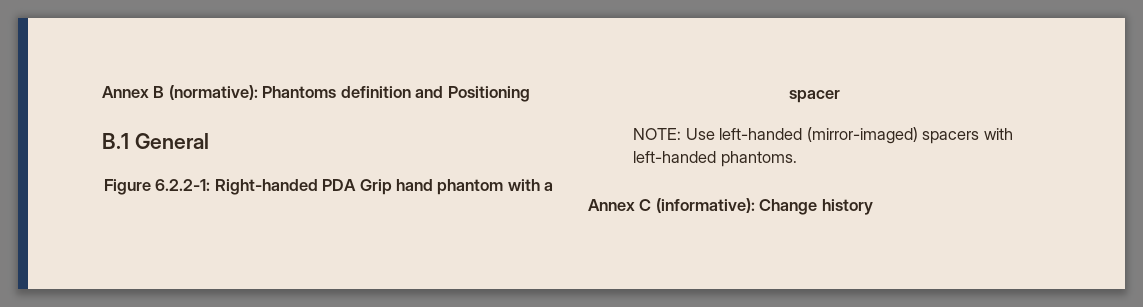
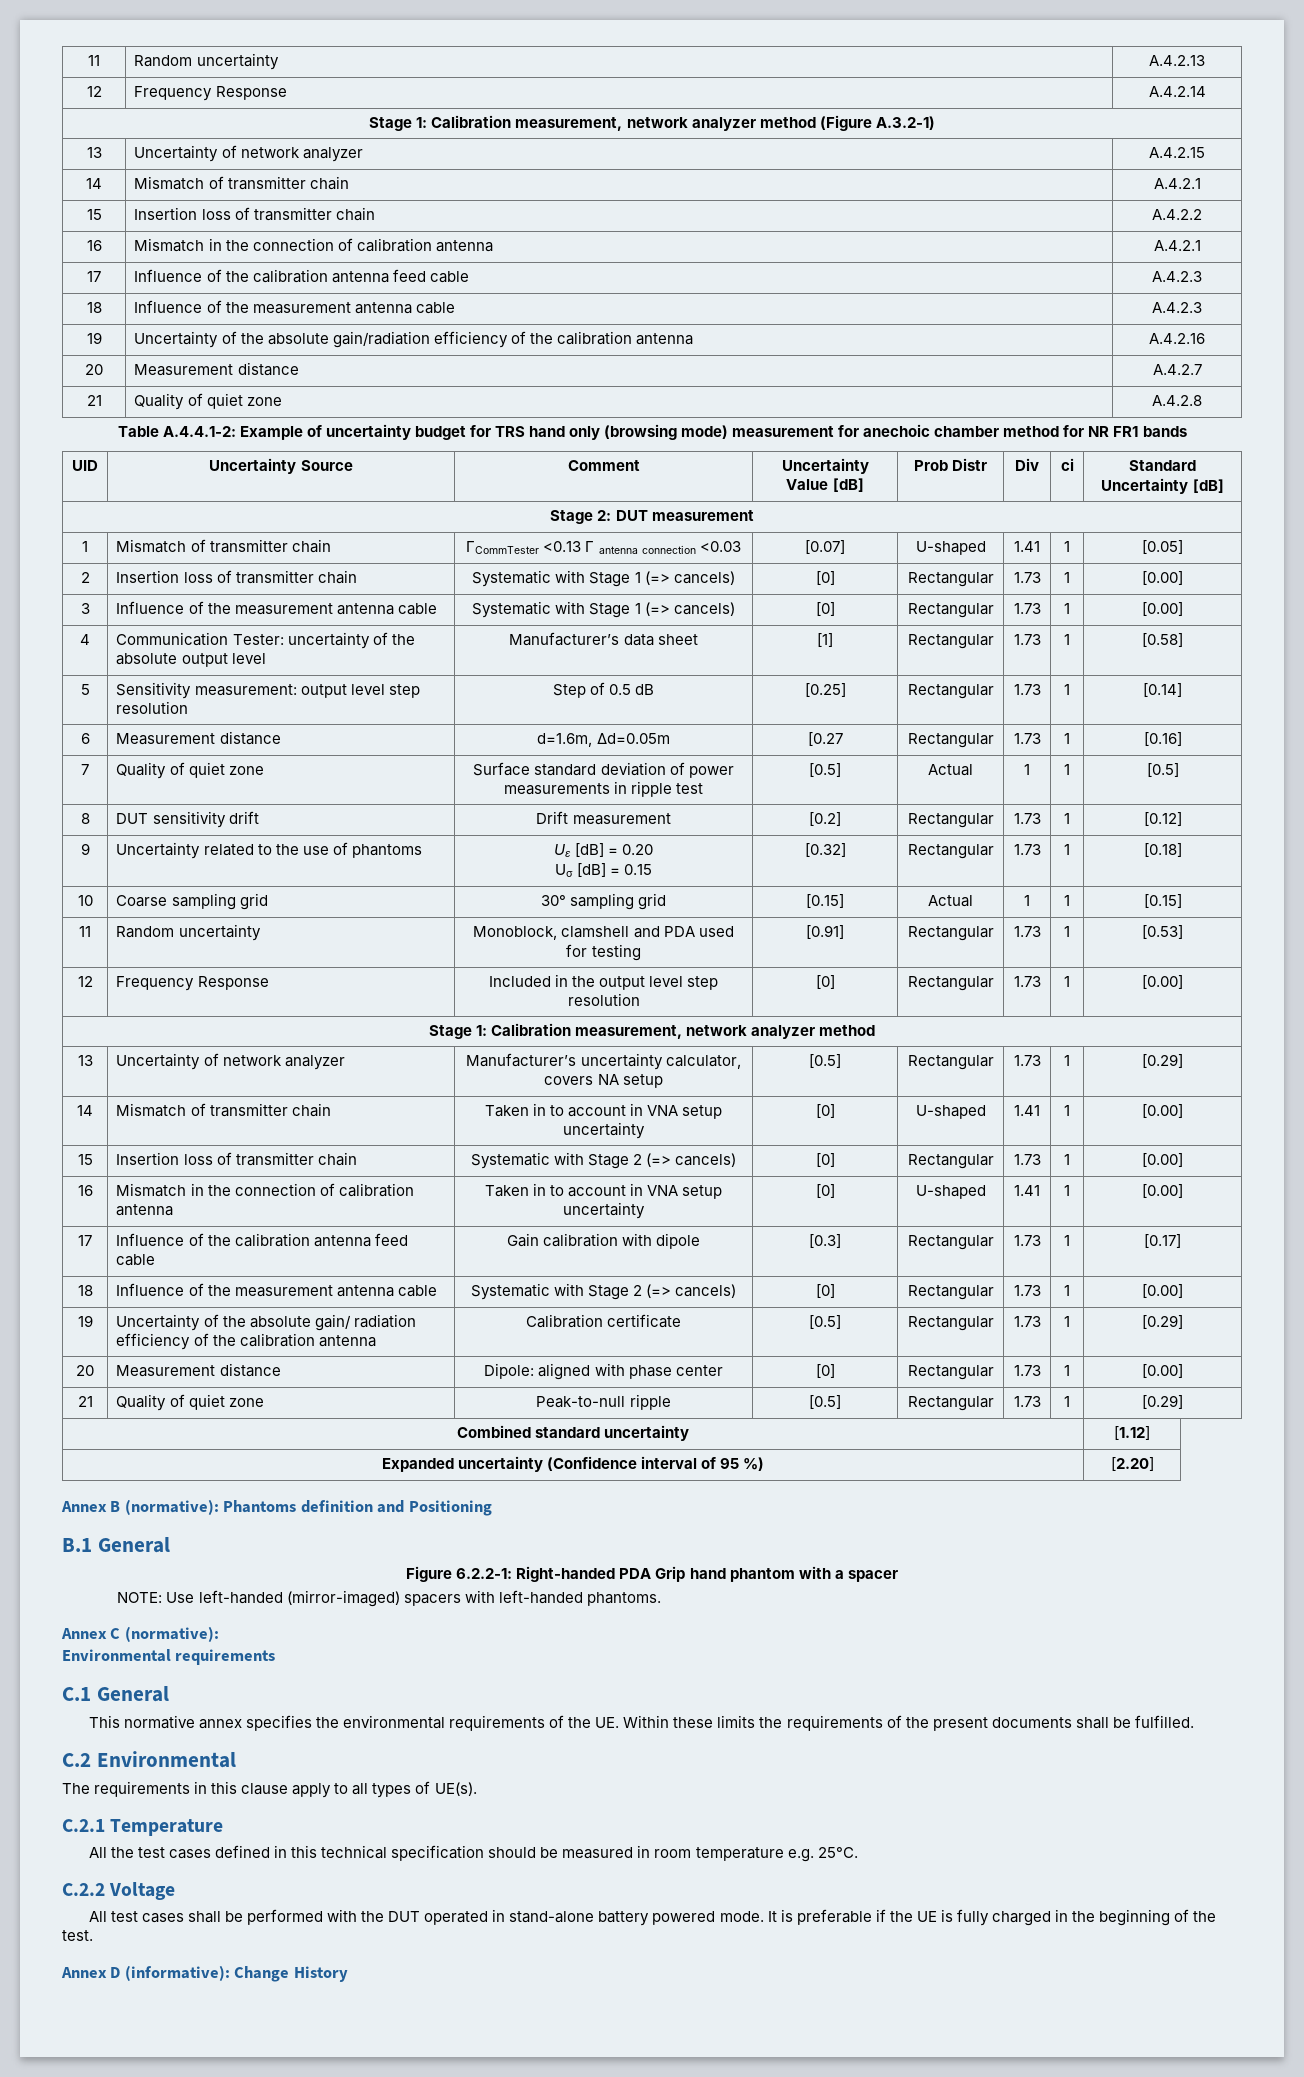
(102, 92) none -> [88,55,100,66] [134,53,279,70] [1149,55,1205,66] [86,86,102,97] [134,86,287,101] [1148,86,1206,97] [369,115,935,131] [86,147,102,158] [134,145,363,162] [1149,147,1205,158] [86,178,102,189] [134,176,349,190] [1153,178,1201,189] [86,209,102,220] [134,207,375,221] [1152,209,1202,220] [86,240,102,251] [134,238,493,252] [1153,240,1201,251] [87,271,101,282] [134,269,469,283] [1152,271,1202,282] [86,302,102,313] [134,300,455,314] [1152,302,1202,313] [86,332,102,344] [134,331,693,348] [1149,333,1205,344] [85,364,103,375] [134,362,299,376] [1152,364,1202,375] [86,395,102,406] [134,393,282,410] [1152,395,1202,406] [117,424,1187,440] [72,460,98,471] [209,458,353,474] [567,460,640,471] [781,458,869,474] [786,478,864,492] [913,458,988,471] [1015,458,1039,471] [1060,458,1074,471] [1129,460,1196,471] [1101,478,1224,494] [550,510,754,524] [82,541,88,552] [116,539,331,553] [466,541,741,554] [805,540,845,554] [915,541,986,555] [1014,541,1040,552] [1064,541,1070,552] [1142,540,1183,554] [80,572,90,583] [116,570,357,584] [472,570,735,587] [815,571,835,585] [907,572,994,587] [1013,572,1041,583] [1064,572,1070,583] [1142,571,1183,585] [80,603,90,614] [116,601,437,615] [472,601,735,618] [815,602,835,616] [907,603,994,618] [1013,603,1041,614] [1064,603,1070,614] [1142,602,1183,616] [80,634,90,645] [116,632,415,649] [116,653,266,667] [509,632,698,646] [817,633,833,647] [907,634,994,649] [1013,634,1041,645] [1064,634,1070,645] [1142,633,1183,647] [80,684,90,695] [116,682,420,699] [116,701,189,714] [552,682,655,698] [804,683,846,697] [907,684,994,699] [1013,684,1041,695] [1064,684,1070,695] [1143,683,1182,697] [80,733,90,744] [116,731,281,745] [537,733,670,747] [807,732,843,746] [907,733,994,748] [1013,733,1041,744] [1064,733,1070,744] [1143,732,1182,746] [81,764,89,775] [116,762,264,779] [473,762,734,778] [503,781,704,797] [809,763,841,777] [928,764,973,776] [1024,764,1030,775] [1064,764,1070,775] [1146,763,1179,777] [80,813,90,824] [116,811,259,828] [536,811,671,825] [809,812,841,826] [907,813,994,828] [1013,813,1041,824] [1064,813,1070,824] [1143,812,1182,826] [80,843,90,855] [116,842,422,859] [553,843,654,857] [554,863,653,877] [804,843,846,857] [907,844,994,859] [1013,844,1041,855] [1064,844,1070,855] [1143,843,1182,857] [77,895,93,906] [116,893,268,910] [540,893,667,910] [806,894,844,908] [928,895,973,907] [1024,895,1030,906] [1064,895,1070,906] [1143,894,1182,908] [79,926,91,937] [116,924,261,941] [473,926,734,940] [566,944,641,961] [806,925,844,939] [907,926,994,941] [1013,926,1041,937] [1064,926,1070,937] [1142,925,1183,939] [77,976,93,987] [116,976,269,991] [488,974,719,990] [567,993,640,1006] [815,975,835,989] [907,976,994,991] [1013,976,1041,987] [1064,976,1070,987] [1142,975,1183,989] [428,1023,876,1039] [77,1055,93,1066] [116,1053,345,1070] [466,1053,741,1070] [544,1074,663,1088] [809,1054,841,1068] [907,1055,994,1070] [1013,1055,1041,1066] [1064,1055,1070,1066] [1142,1054,1183,1068] [77,1105,93,1116] [116,1103,331,1117] [484,1103,723,1119] [563,1122,645,1139] [815,1104,835,1118] [915,1105,986,1119] [1014,1105,1040,1116] [1064,1105,1070,1116] [1142,1104,1183,1118] [77,1154,93,1165] [116,1152,357,1166] [470,1152,737,1169] [815,1153,835,1167] [907,1154,994,1169] [1013,1154,1041,1165] [1064,1154,1070,1165] [1142,1153,1183,1167] [77,1185,93,1196] [116,1183,414,1197] [116,1204,174,1216] [484,1183,723,1199] [563,1202,645,1219] [815,1184,835,1198] [915,1185,986,1199] [1014,1185,1040,1196] [1064,1185,1070,1196] [1142,1184,1183,1198] [78,1235,92,1246] [116,1233,408,1247] [116,1254,156,1266] [506,1233,701,1249] [809,1234,841,1248] [907,1235,994,1250] [1013,1235,1041,1246] [1064,1235,1070,1246] [1144,1234,1181,1248] [77,1285,93,1296] [116,1283,437,1297] [470,1283,737,1300] [815,1284,835,1298] [907,1285,994,1300] [1013,1285,1041,1296] [1064,1285,1070,1296] [1142,1284,1183,1298] [77,1315,93,1327] [116,1314,416,1331] [116,1333,376,1350] [525,1314,682,1328] [809,1315,841,1329] [907,1316,994,1331] [1013,1316,1041,1327] [1064,1316,1070,1327] [1142,1315,1183,1329] [76,1365,94,1376] [116,1363,281,1377] [484,1363,723,1380] [815,1364,835,1378] [907,1365,994,1380] [1013,1365,1041,1376] [1064,1365,1070,1376] [1142,1364,1183,1378] [77,1396,93,1407] [116,1394,264,1411] [536,1394,671,1410] [809,1395,841,1409] [907,1396,994,1411] [1013,1396,1041,1407] [1064,1396,1070,1407] [1142,1395,1183,1409] [456,1425,690,1441] [1114,1426,1150,1440] [381,1456,765,1472] [1110,1457,1154,1471] 11 | Random uncertainty | A.4.2.13 // 12 | Frequency Response | A.4.2.14 // Stage 1: Calibration measurement, network analyzer method (Figure A.3.2-1) // 13 | Uncertainty of network analyzer | A.4.2.15 // 14 | Mismatch of transmitter chain | A.4.2.1 // 15 | Insertion loss of transmitter chain | A.4.2.2 // 16 | Mismatch in the connection of calibration antenna | A.4.2.1 // 17 | Influence of the calibration antenna feed cable | A.4.2.3 // 18 | Influence of the measurement antenna cable | A.4.2.3 // 19 | Uncertainty of the absolute gain/radiation efficiency of the calibration antenna | A.4.2.16 // 20 | Measurement distance | A.4.2.7 // 21 | Quality of quiet zone | A.4.2.8 // Table A.4.4.1-2: Example of uncertainty budget for TRS hand only (browsing mode) measurement for anechoic chamber method for NR FR1 bands // UID | Uncertainty Source | Comment | Uncertainty Value [dB] | Prob Distr | Div | ci | Standard Uncertainty [dB] // Stage 2: DUT measurement // 1 | Mismatch of transmitter chain | ГCommTester <0.13 Г antenna connection <0.03 | [0.07] | U-shaped | 1.41 | 1 | [0.05] // 2 | Insertion loss of transmitter chain | Systematic with Stage 1 (=> cancels) | [0] | Rectangular | 1.73 | 1 | [0.00] // 3 | Influence of the measurement antenna cable | Systematic with Stage 1 (=> cancels) | [0] | Rectangular | 1.73 | 1 | [0.00] // 4 | Communication Tester: uncertainty of the absolute output level | Manufacturer’s data sheet | [1] | Rectangular | 1.73 | 1 | [0.58] // 5 | Sensitivity measurement: output level step resolution | Step of 0.5 dB | [0.25] | Rectangular | 1.73 | 1 | [0.14] // 6 | Measurement distance | d=1.6m, Δd=0.05m | [0.27 | Rectangular | 1.73 | 1 | [0.16] // 7 | Quality of quiet zone | Surface standard deviation of power measurements in ripple test | [0.5] | Actual | 1 | 1 | [0.5] // 8 | DUT sensitivity drift | Drift measurement | [0.2] | Rectangular | 1.73 | 1 | [0.12] // 9 | Uncertainty related to the use of phantoms | Uε [dB] = 0.20 // Uσ [dB] = 0.15 | [0.32] | Rectangular | 1.73 | 1 | [0.18] // 10 | Coarse sampling grid | 30° sampling grid | [0.15] | Actual | 1 | 1 | [0.15] // 11 | Random uncertainty | Monoblock, clamshell and PDA used for testing | [0.91] | Rectangular | 1.73 | 1 | [0.53] // 12 | Frequency Response | Included in the output level step resolution | [0] | Rectangular | 1.73 | 1 | [0.00] // Stage 1: Calibration measurement, network analyzer method // 13 | Uncertainty of network analyzer | Manufacturer’s uncertainty calculator, covers NA setup | [0.5] | Rectangular | 1.73 | 1 | [0.29] // 14 | Mismatch of transmitter chain | Taken in to account in VNA setup uncertainty | [0] | U-shaped | 1.41 | 1 | [0.00] // 15 | Insertion loss of transmitter chain | Systematic with Stage 2 (=> cancels) | [0] | Rectangular | 1.73 | 1 | [0.00] // 16 | Mismatch in the connection of calibration antenna | Taken in to account in VNA setup uncertainty | [0] | U-shaped | 1.41 | 1 | [0.00] // 17 | Influence of the calibration antenna feed cable | Gain calibration with dipole | [0.3] | Rectangular | 1.73 | 1 | [0.17] // 18 | Influence of the measurement antenna cable | Systematic with Stage 2 (=> cancels) | [0] | Rectangular | 1.73 | 1 | [0.00] // 19 | Uncertainty of the absolute gain/ radiation efficiency of the calibration antenna | Calibration certificate | [0.5] | Rectangular | 1.73 | 1 | [0.29] // 20 | Measurement distance | Dipole: aligned with phase center | [0] | Rectangular | 1.73 | 1 | [0.00] // 21 | Quality of quiet zone | Peak-to-null ripple | [0.5] | Rectangular | 1.73 | 1 | [0.29] // Combined standard uncertainty | [1.12] // Expanded uncertainty (Confidence interval of 95 %) | [2.20] //
(652, 205) none -> [124,1626,219,1642] [62,1649,276,1665] [62,1686,169,1702] [88,1715,1194,1731] [62,1751,236,1768] [62,1781,477,1798] [62,1819,224,1836] [88,1845,858,1862] [62,1882,176,1900] [88,1909,1217,1926] [62,1930,93,1941] [61,1967,121,1978] (normative): // Environmental requirements // C.1 General // This normative annex specifies the environmental requirements of the UE. Within these limits the requirements of the present documents shall be fulfilled. // C.2 Environmental // The requirements in this clause apply to all types of UE(s). // C.2.1 Temperature // All the test cases defined in this technical specification should be measured in room temperature e.g. 25°C. // C.2.2 Voltage // All test cases shall be performed with the DUT operated in stand-alone battery powered mode. It is preferable if the UE is fully charged in the beginning of the test. // Annex D
[821,199,873,215] history -> [293,1966,348,1982] History

